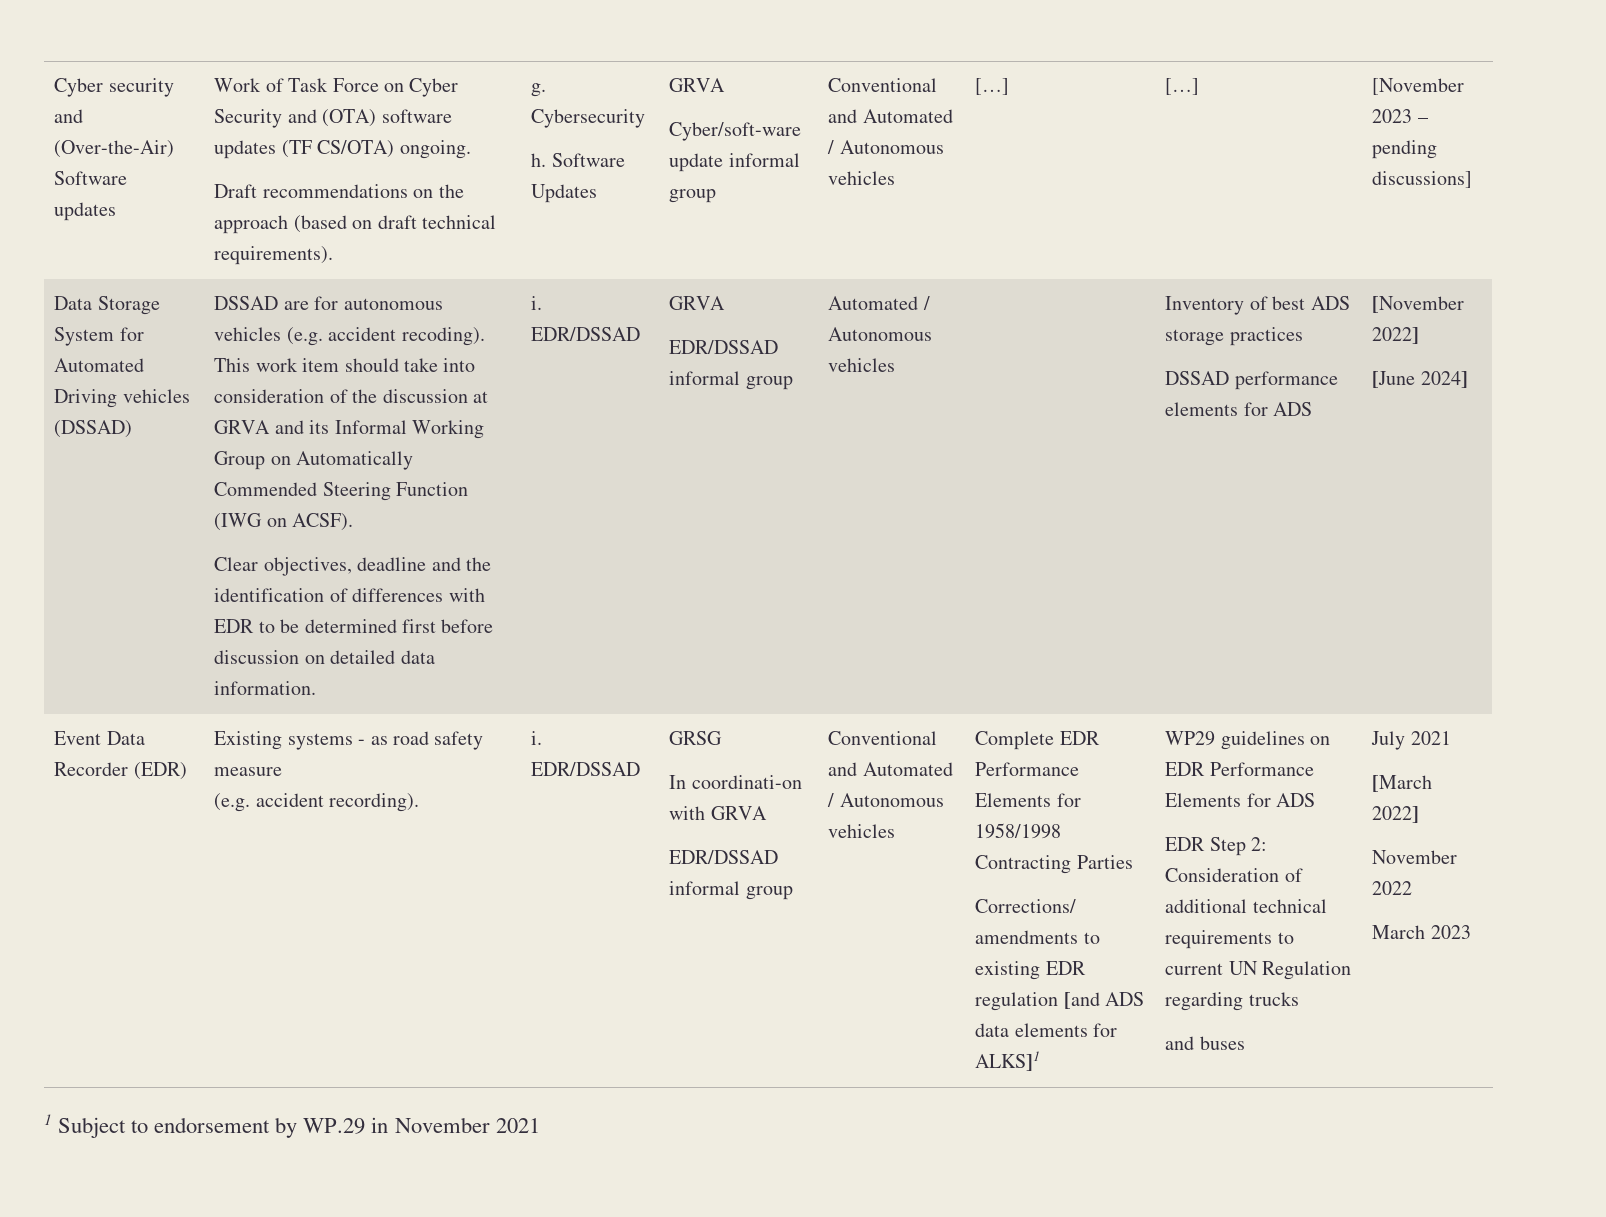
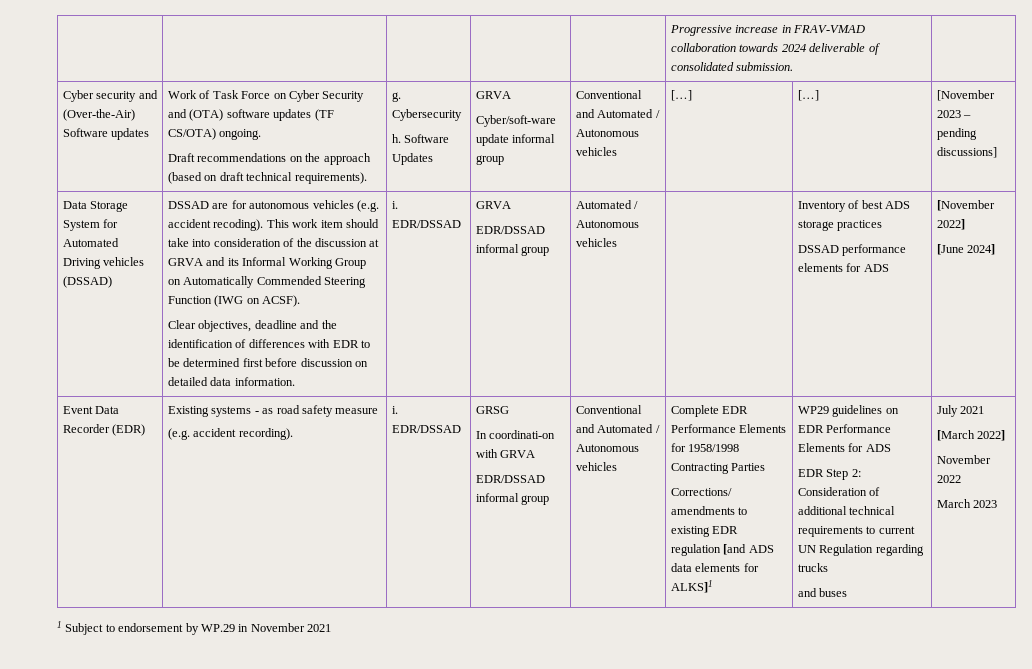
(54, 87) none -> [670,25,866,36] [671,43,880,55] [671,62,794,71] | | | | | Progressive increase in FRAV-VMAD collaboration towards 2024 deliverable of consolidated submission. | //

